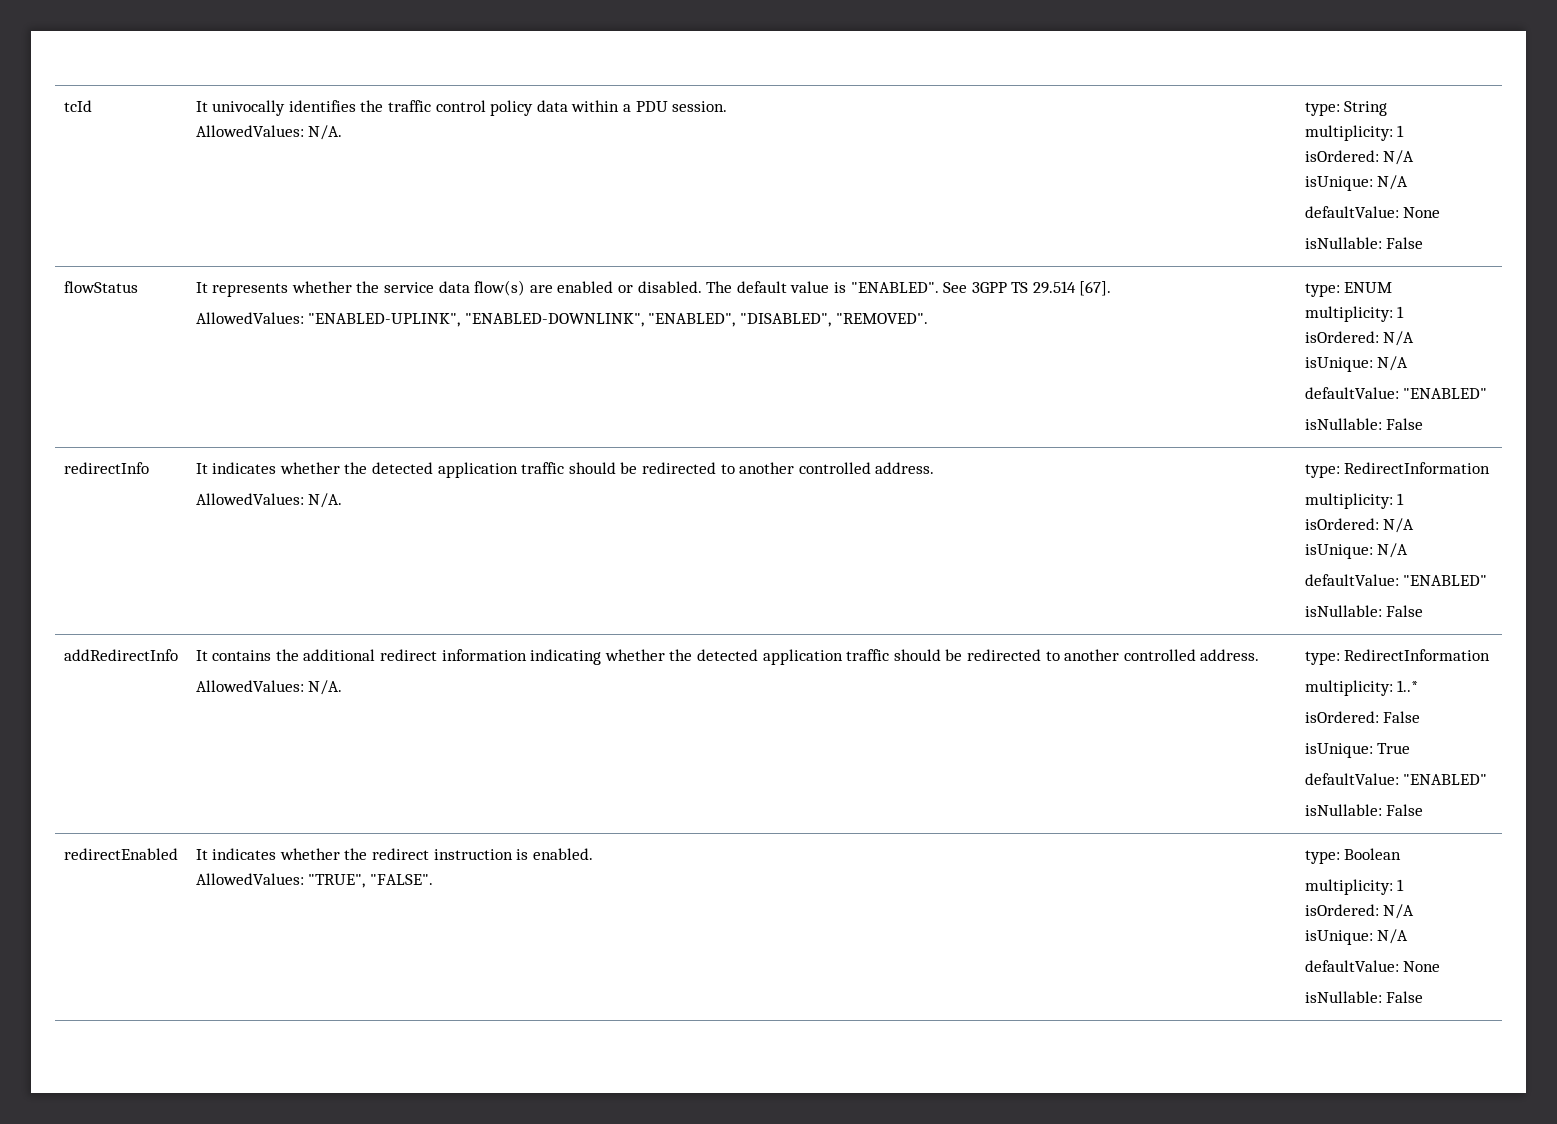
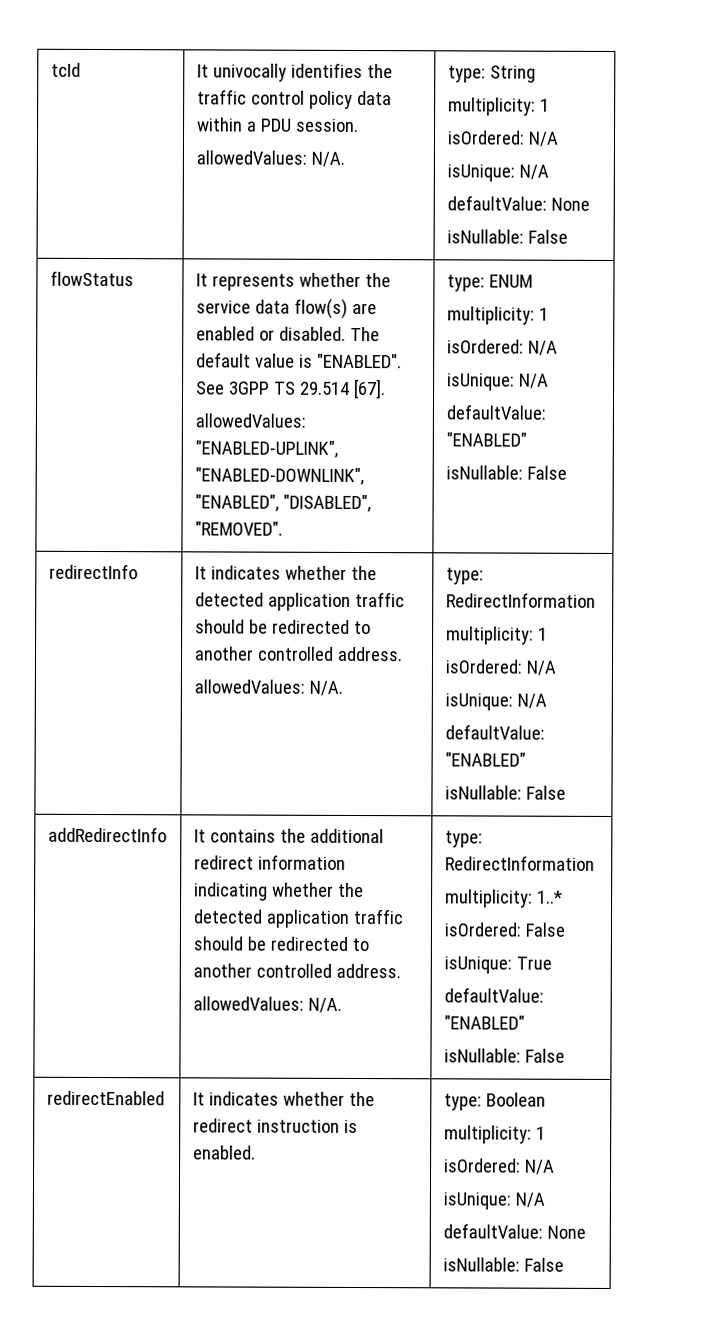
[195,125,304,137] AllowedValues: -> [195,150,307,165] allowedValues:
[195,312,304,324] AllowedValues: -> [194,413,306,428] allowedValues:
[195,493,304,505] AllowedValues: -> [193,679,305,694] allowedValues:
[195,680,304,692] AllowedValues: -> [192,996,304,1011] allowedValues:
[195,873,433,888] // AllowedValues: "TRUE", "FALSE". -> (256, 1152) none

